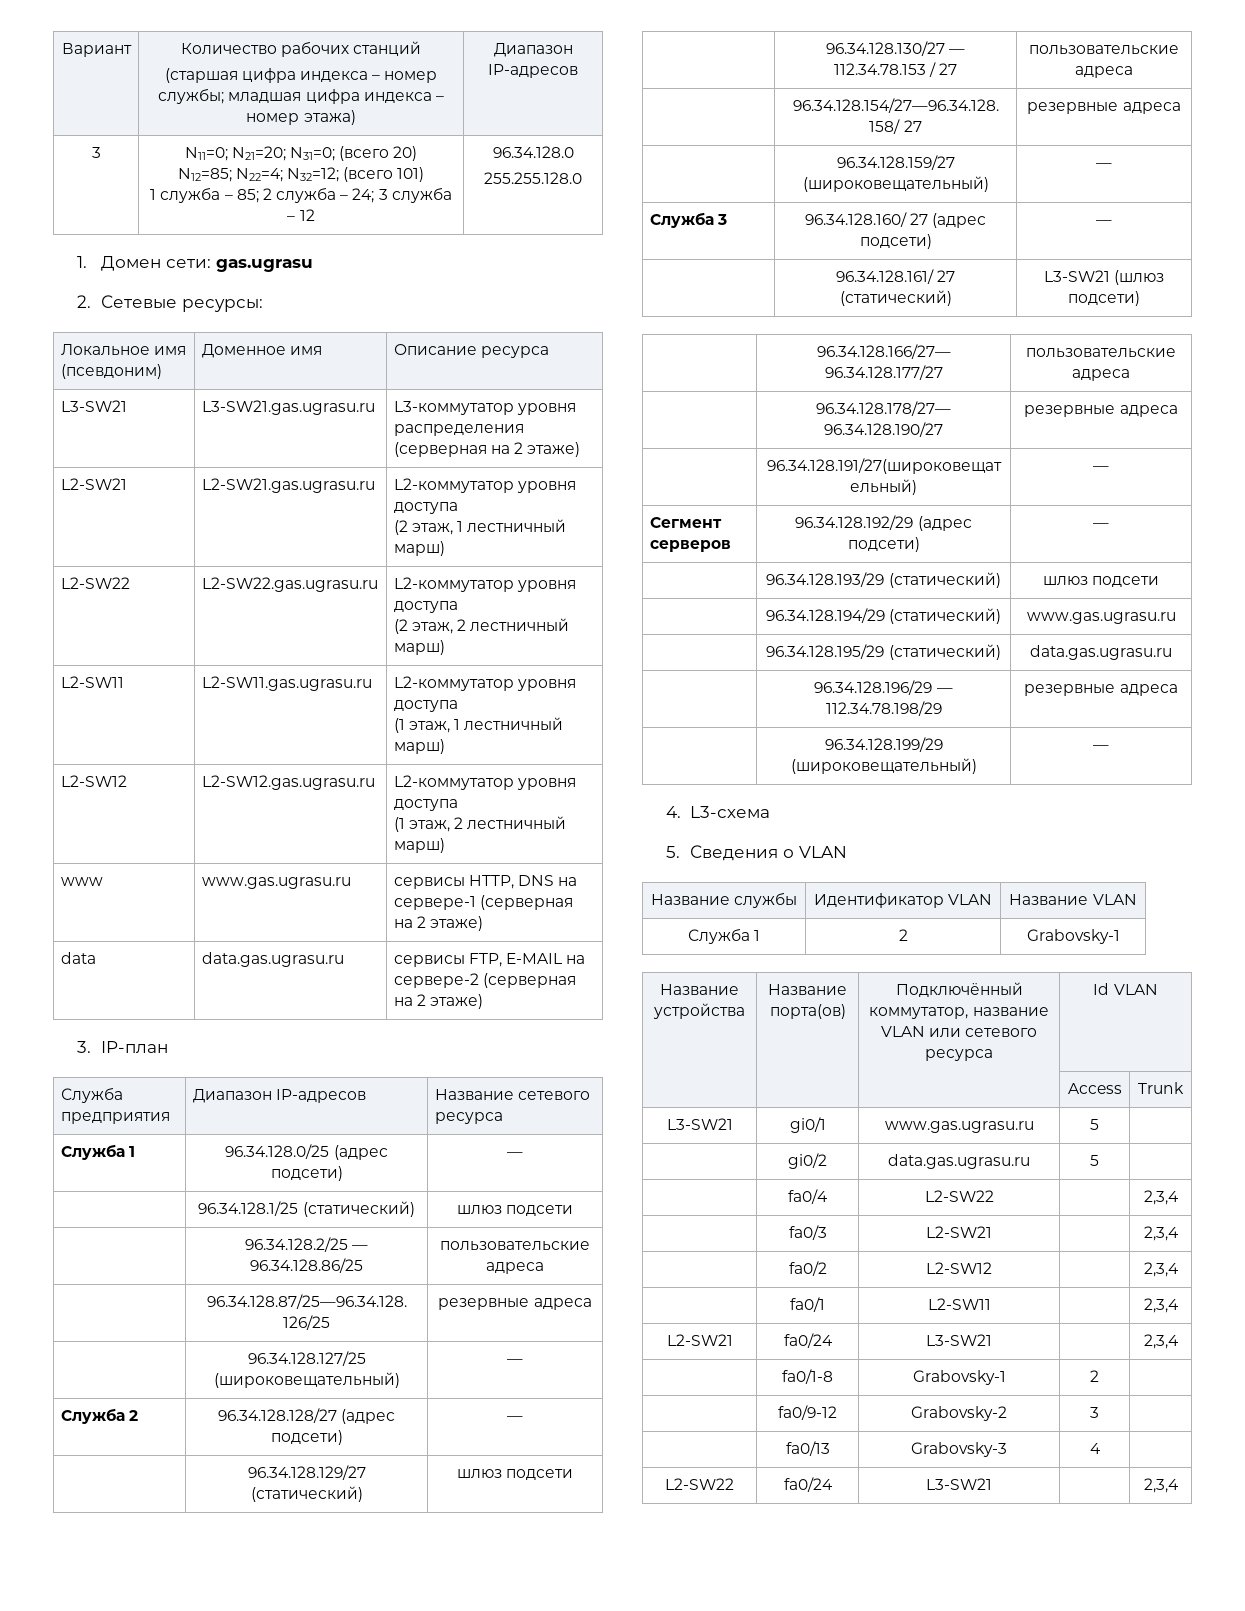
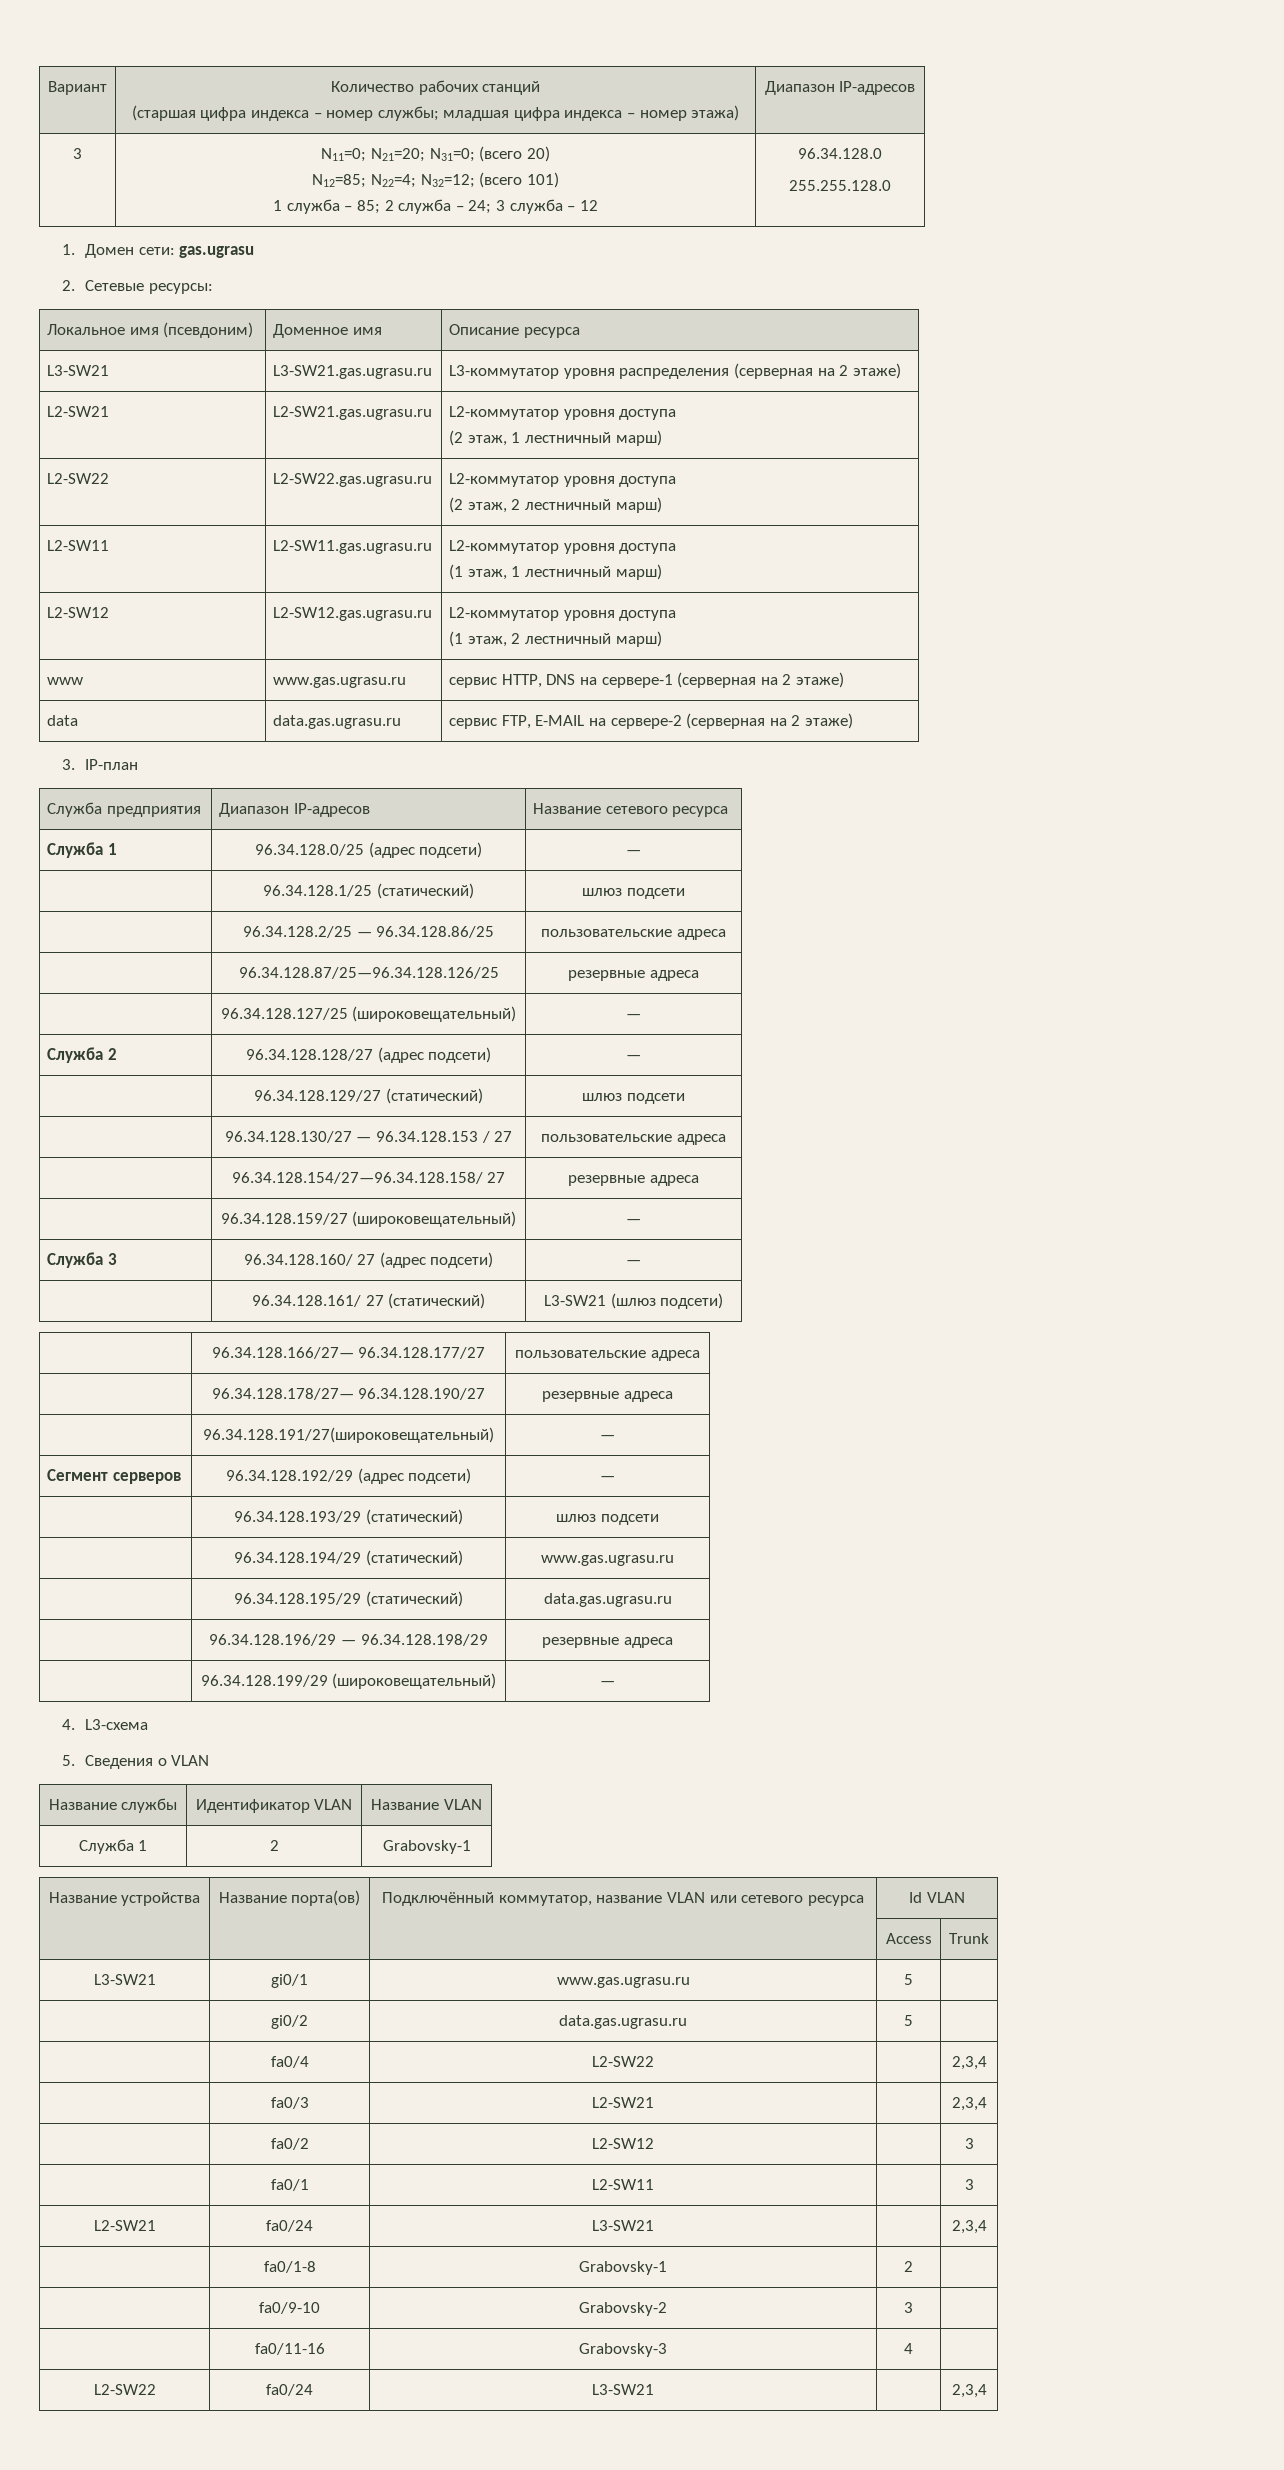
[393,877,465,889] сервисы -> [449,677,498,688] сервис
[393,955,465,967] сервисы -> [449,718,498,729] сервис
[833,63,926,75] 112.34.78.153 -> [376,1131,478,1142] 96.34.128.153
[825,701,942,716] 112.34.78.198/29 -> [360,1634,488,1646] 96.34.128.198/29
[1143,1262,1179,1277] 2,3,4 -> [964,2138,974,2149] 3
[1143,1298,1179,1313] 2,3,4 -> [964,2179,974,2190] 3
[778,1405,837,1420] fa0/9-12 -> [259,2302,320,2314] fa0/9-10
[785,1441,830,1456] fa0/13 -> [254,2343,325,2355] fa0/11-16

